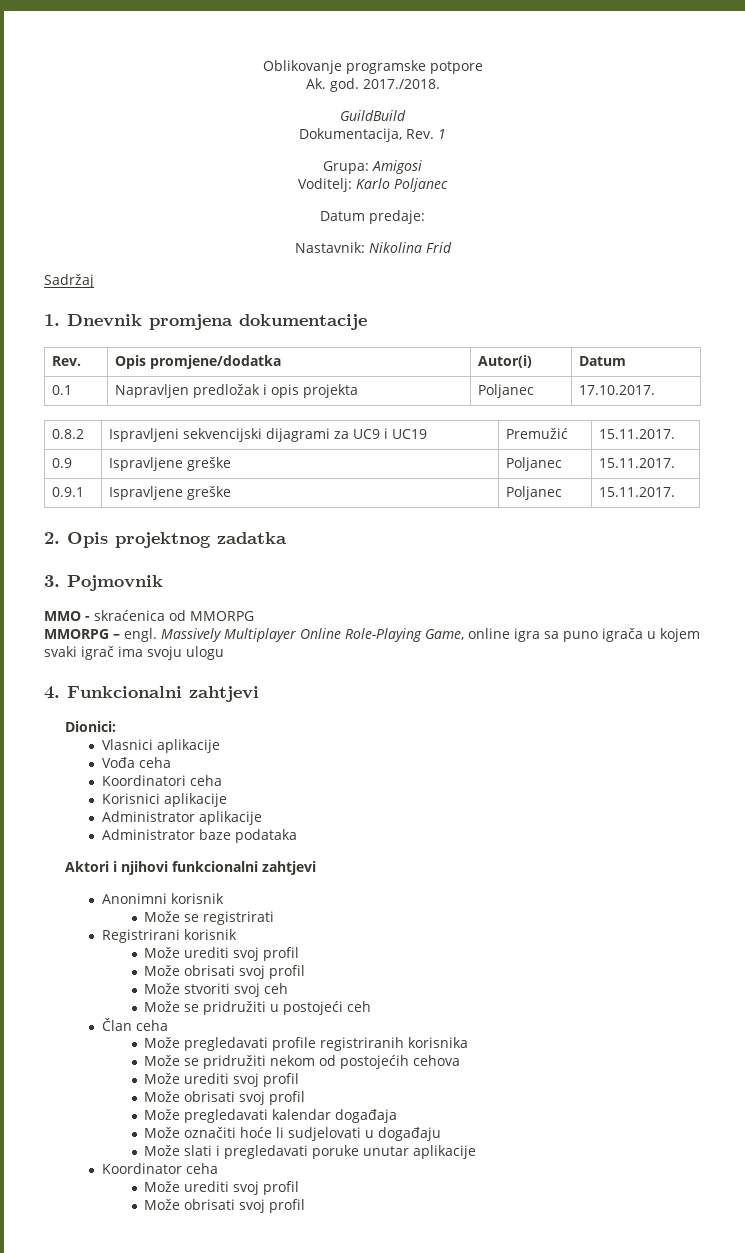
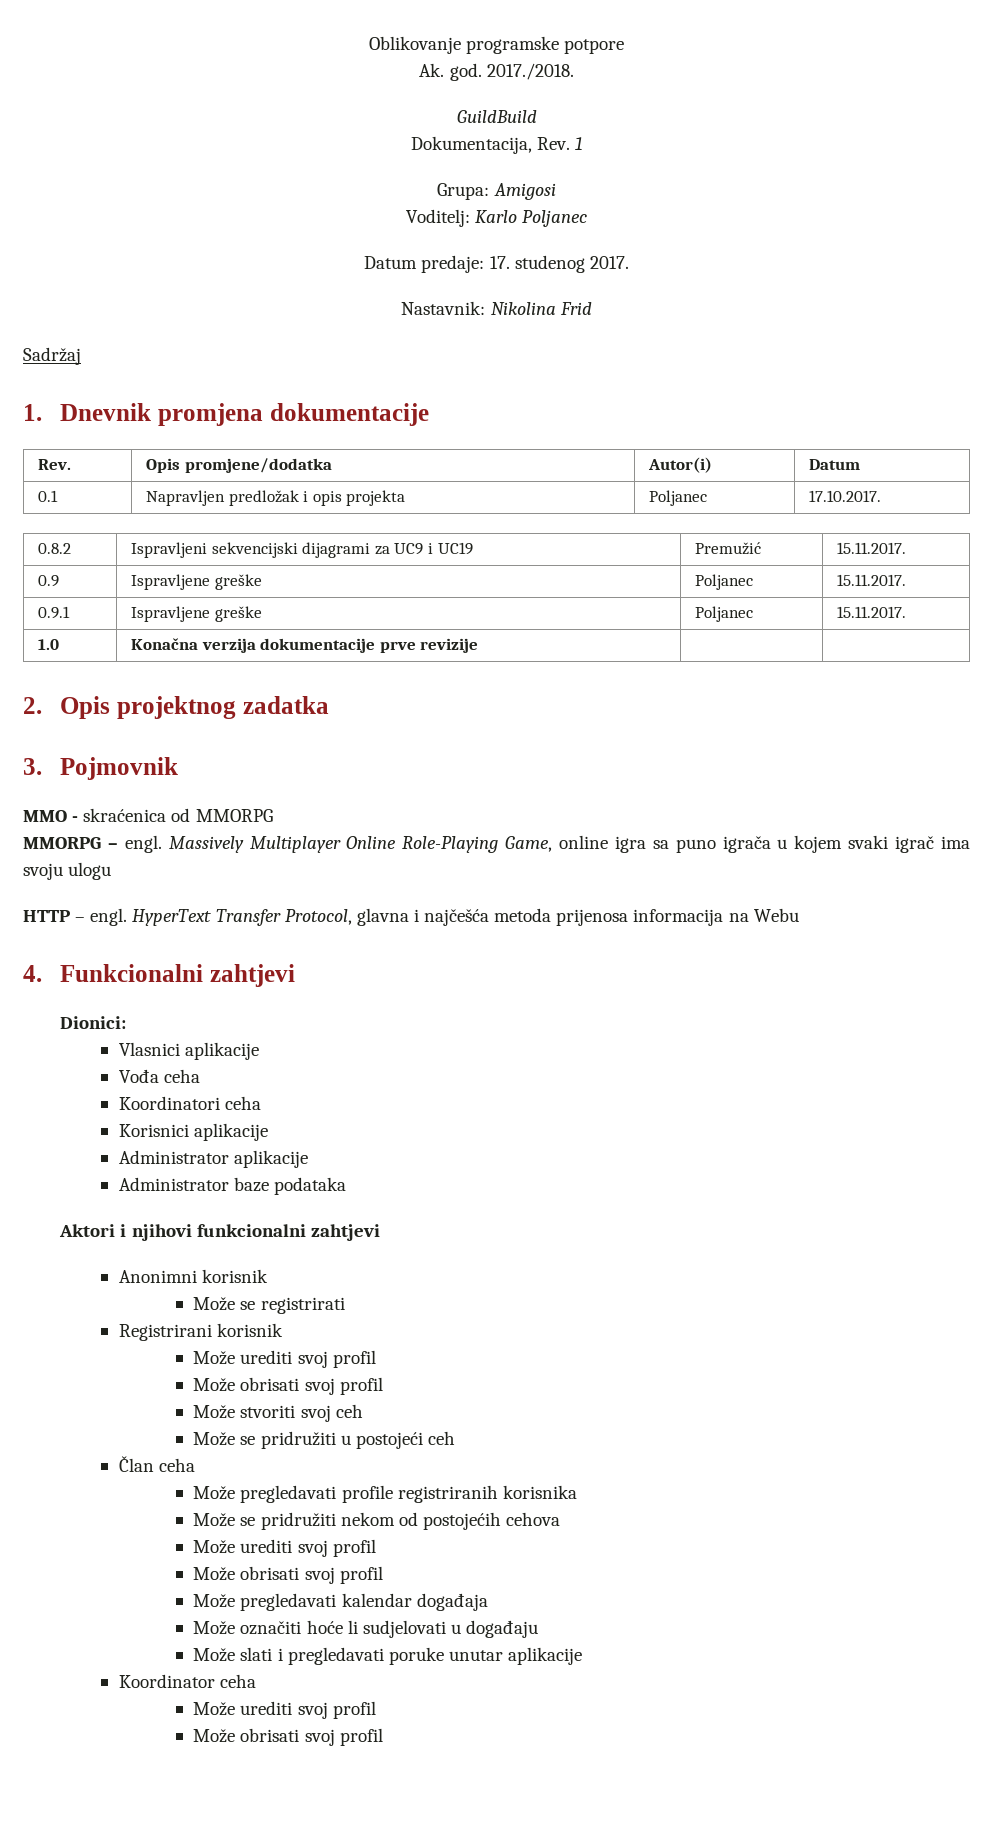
(425, 217) none -> [489,255,629,273] 17. studenog 2017.
(675, 492) none -> [37,639,59,650] [130,638,479,653] // 1.0 | Konačna verzija dokumentacije prve revizije | |
(224, 653) none -> [23,908,799,926] // HTTP – engl. HyperText Transfer Protocol, glavna i najčešća metoda prijenosa informacija na Webu

